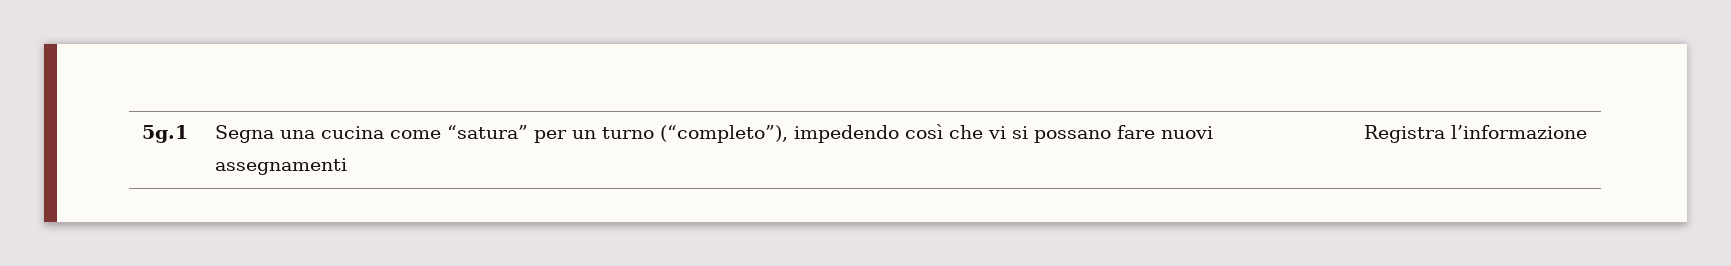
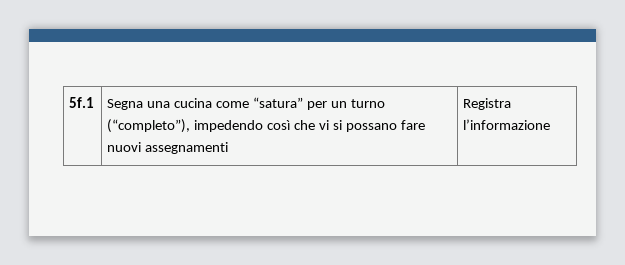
[142,125,189,143] 5g.1 -> [69,97,95,108] 5f.1

